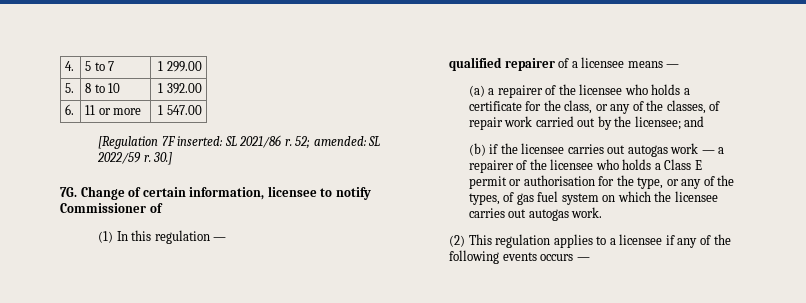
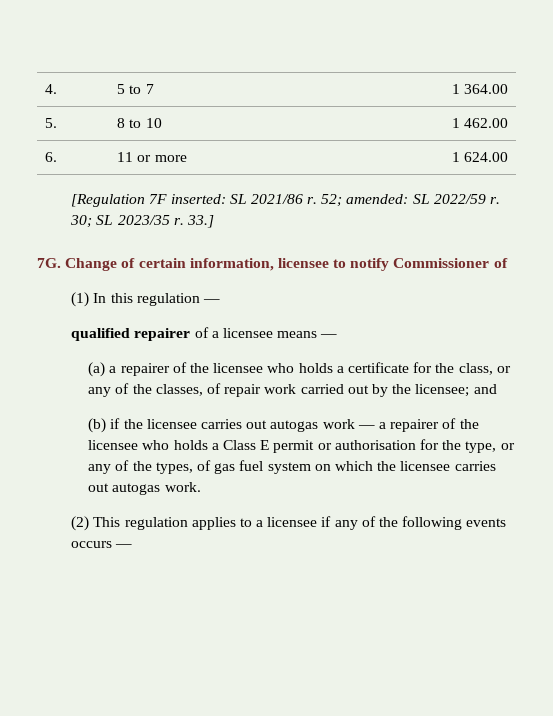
[166,61,202,72] 299.00 -> [463,84,508,94] 364.00
[166,83,202,94] 392.00 -> [463,118,508,128] 462.00
[166,105,202,115] 547.00 -> [463,152,508,162] 624.00
[153,152,173,165] 30.] -> [70,215,214,228] 30; SL 2023/35 r. 33.]

